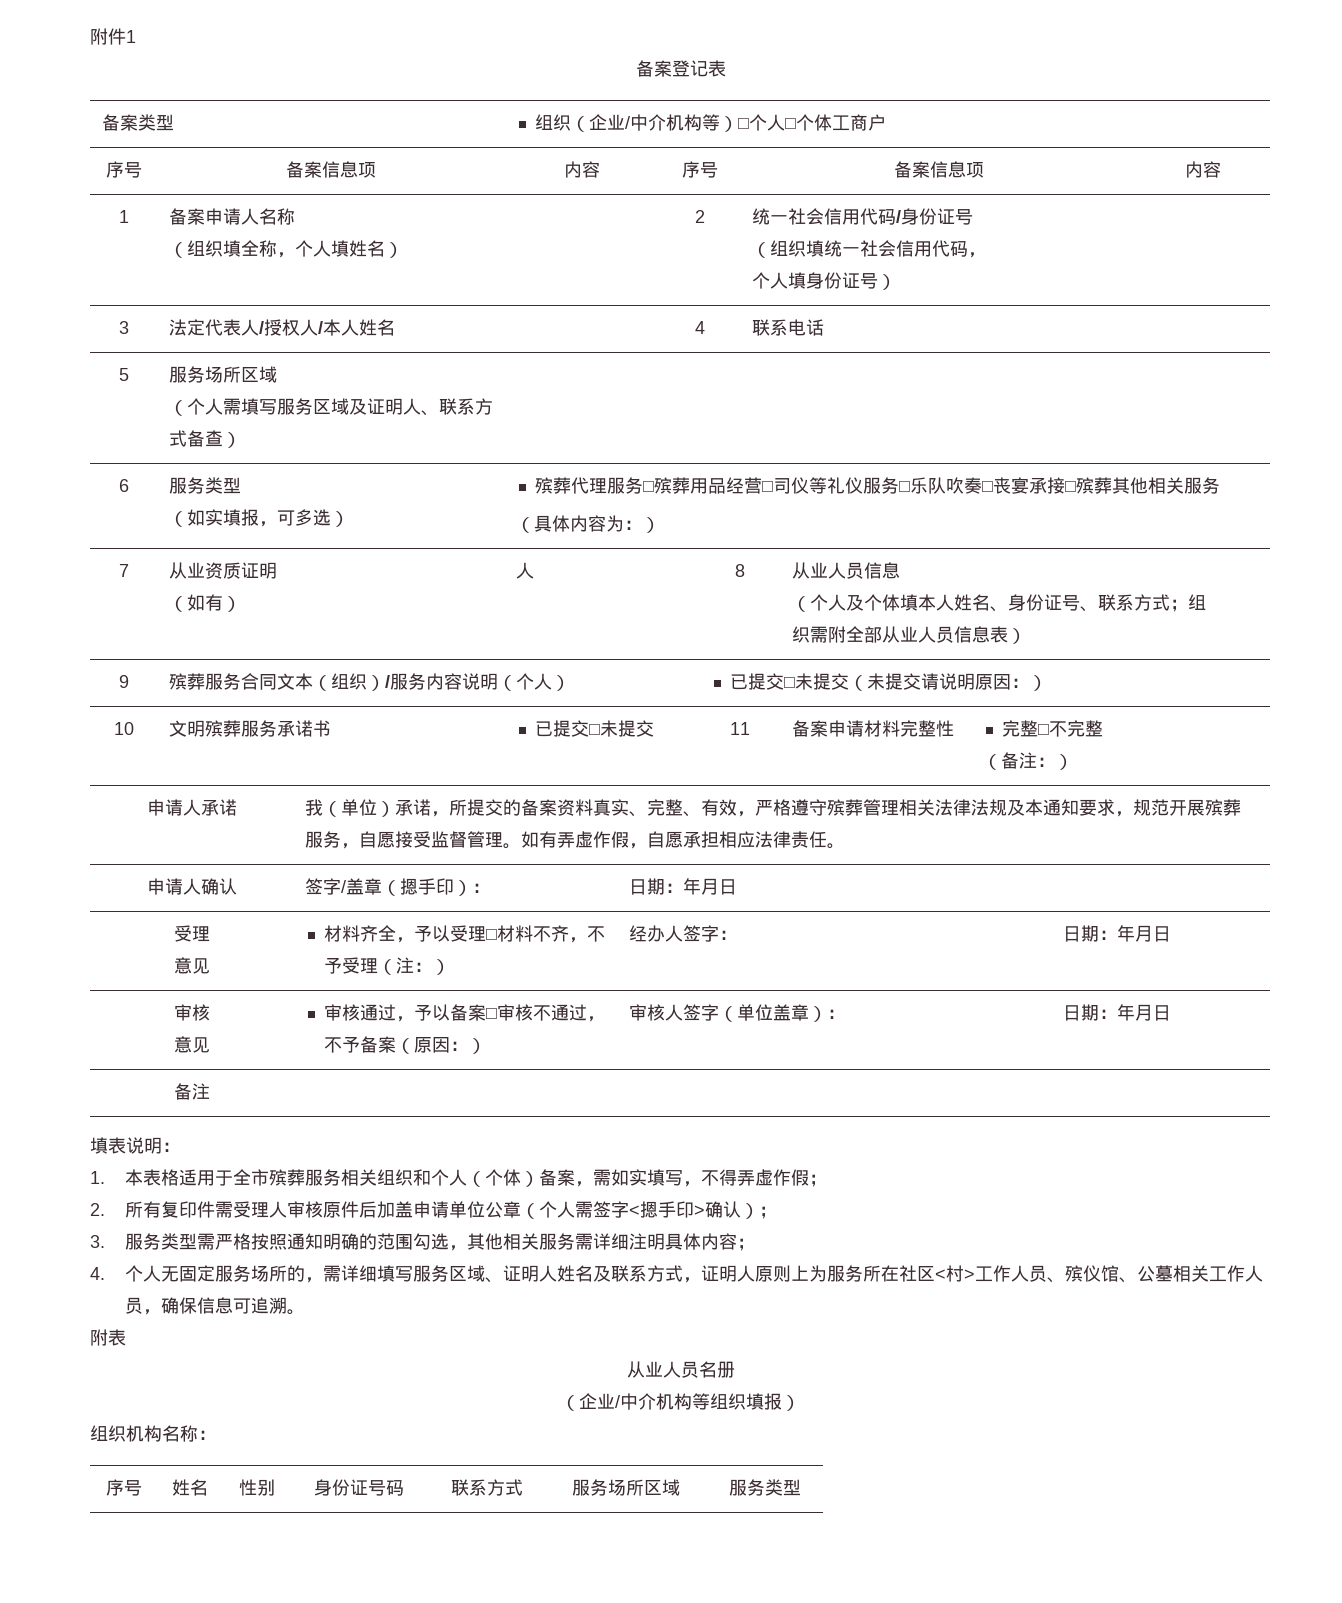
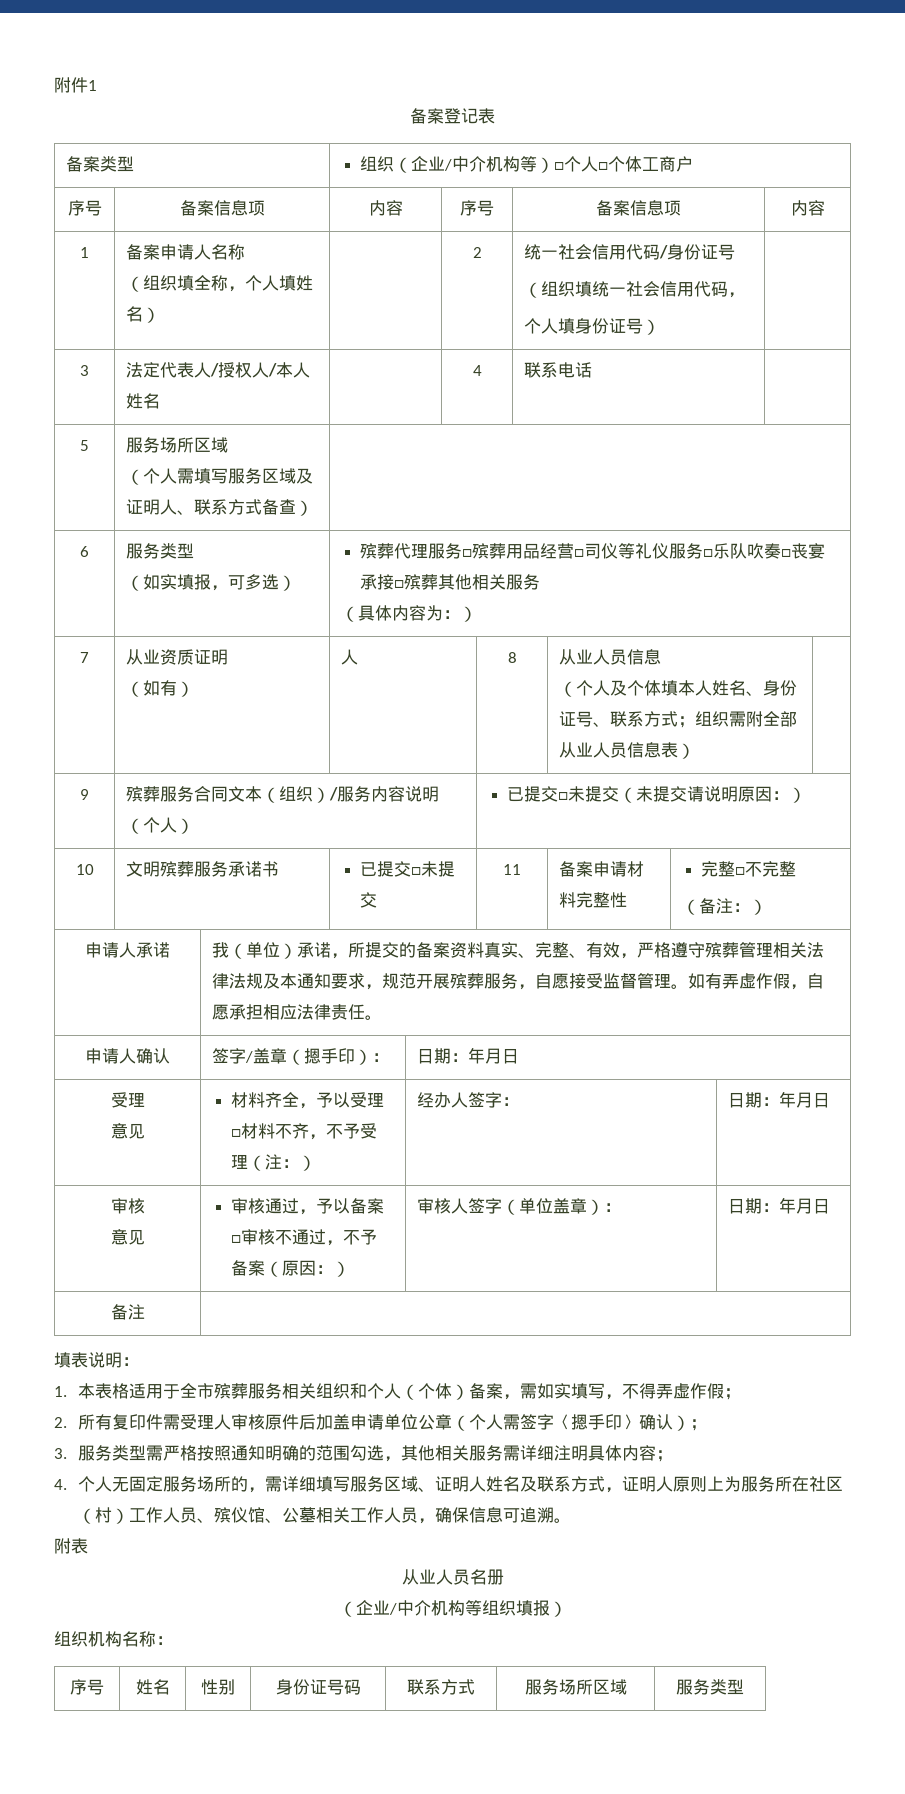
[629,1201,706,1218] <摁手印> -> [554,1414,640,1430] 〈摁手印〉
[935,1265,976,1282] <村> -> [78,1507,130,1524] （村）

